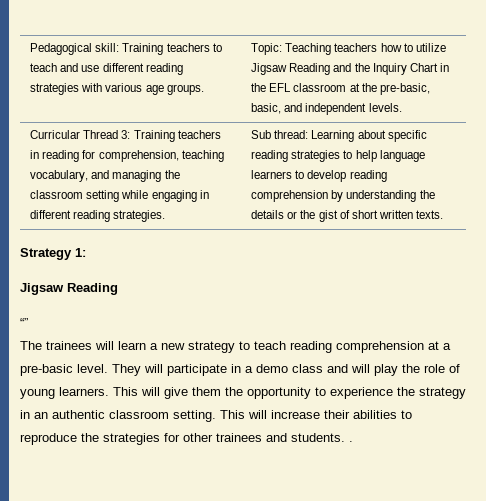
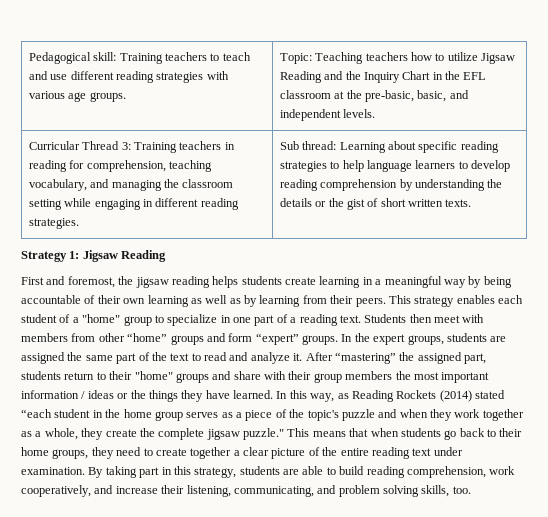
(86, 252) // -> (80, 255) none
[20,318,28,327] [20,341,451,353] [20,364,460,376] [20,387,466,399] [20,410,412,422] [20,433,353,445] “” // The trainees will learn a new strategy to teach reading comprehension at a pre-basic level. They will participate in a demo class and will play the role of young learners. This will give them the opportunity to experience the strategy in an authentic classroom setting. This will increase their abilities to reproduce the strategies for other trainees and students. . -> [21,276,512,288] [21,295,523,307] [21,314,485,326] [21,333,507,345] [21,352,486,364] [21,371,490,383] [21,390,505,402] [21,409,524,421] [21,428,523,440] [21,447,463,459] [21,466,516,478] [21,485,471,497] First and foremost, the jigsaw reading helps students create learning in a meaningful way by being accountable of their own learning as well as by learning from their peers. This strategy enables each student of a "home" group to specialize in one part of a reading text. Students then meet with members from other “home” groups and form “expert” groups. In the expert groups, students are assigned the same part of the text to read and analyze it. After “mastering” the assigned part, students return to their "home" groups and share with their group members the most important information / ideas or the things they have learned. In this way, as Reading Rockets (2014) stated “each student in the home group serves as a piece of the topic's puzzle and when they work together as a whole, they create the complete jigsaw puzzle." This means that when students go back to their home groups, they need to create together a clear picture of the entire reading text under examination. By taking part in this strategy, students are able to build reading comprehension, work cooperatively, and increase their listening, communicating, and problem solving skills, too.

